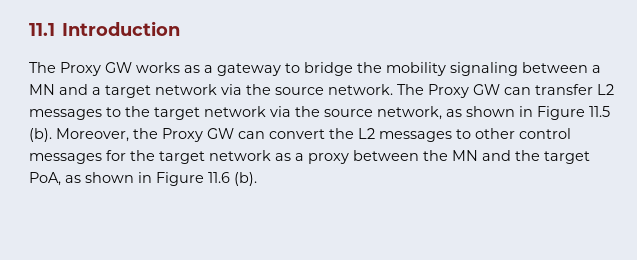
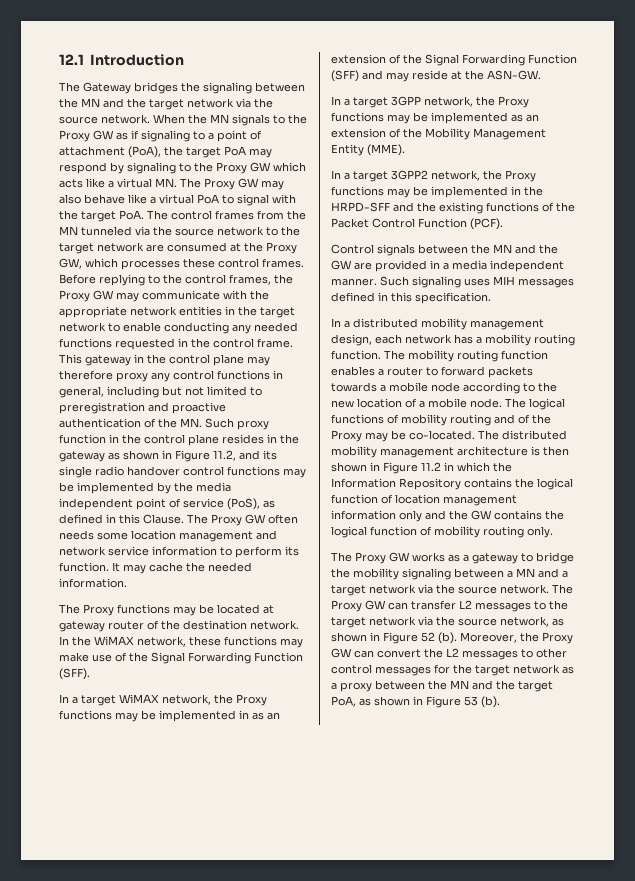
[29,23,55,36] 11.1 -> [59,54,84,65] 12.1
(181, 28) none -> [59,82,305,94] [59,98,273,110] [59,114,307,126] [59,130,262,142] [59,146,272,158] [59,162,306,174] [59,178,284,190] [59,194,296,206] [59,210,306,222] [59,226,300,236] [59,242,297,254] [59,258,304,270] [59,274,293,286] [59,290,269,302] [59,306,295,318] [59,322,298,334] [59,338,293,350] [59,354,270,366] [59,370,283,382] [59,386,262,398] [59,402,226,414] [59,418,269,430] [59,434,299,446] [59,450,277,462] [59,466,306,478] [59,482,231,494] [59,498,275,510] [59,514,298,526] [59,530,277,542] [59,546,299,558] [59,562,252,574] [59,578,127,588] [59,604,274,616] [59,620,299,632] [59,636,303,648] [59,652,303,664] [59,668,90,680] [59,694,267,706] [59,710,280,722] [331,54,577,66] [331,70,541,82] [331,96,529,108] [331,112,539,124] [331,128,546,140] [331,144,405,156] [331,170,536,182] [331,186,543,198] [331,202,575,214] [331,218,503,230] [331,244,558,256] [331,260,564,272] [331,276,574,288] [331,292,491,304] [331,318,544,330] [331,334,575,346] [331,350,548,362] [331,366,533,378] [331,382,557,394] [331,398,565,410] [331,414,551,426] [331,430,567,442] [331,446,569,458] [331,462,512,474] [331,478,573,490] [331,494,517,506] [331,510,564,522] [331,526,553,538] // The Gateway bridges the signaling between the MN and the target network via the source network. When the MN signals to the Proxy GW as if signaling to a point of attachment (PoA), the target PoA may respond by signaling to the Proxy GW which acts like a virtual MN. The Proxy GW may also behave like a virtual PoA to signal with the target PoA. The control frames from the MN tunneled via the source network to the target network are consumed at the Proxy GW, which processes these control frames. Before replying to the control frames, the Proxy GW may communicate with the appropriate network entities in the target network to enable conducting any needed functions requested in the control frame. This gateway in the control plane may therefore proxy any control functions in general, including but not limited to preregistration and proactive authentication of the MN. Such proxy function in the control plane resides in the gateway as shown in Figure 11.2, and its single radio handover control functions may be implemented by the media independent point of service (PoS), as defined in this Clause. The Proxy GW often needs some location management and network service information to perform its function. It may cache the needed information. // The Proxy functions may be located at gateway router of the destination network. In the WiMAX network, these functions may make use of the Signal Forwarding Function (SFF). // In a target WiMAX network, the Proxy functions may be implemented in as an extension of the Signal Forwarding Function (SFF) and may reside at the ASN-GW. // In a target 3GPP network, the Proxy functions may be implemented as an extension of the Mobility Management Entity (MME). // In a target 3GPP2 network, the Proxy functions may be implemented in the HRPD-SFF and the existing functions of the Packet Control Function (PCF). // Control signals between the MN and the GW are provided in a media independent manner. Such signaling uses MIH messages defined in this specification. // In a distributed mobility management design, each network has a mobility routing function. The mobility routing function enables a router to forward packets towards a mobile node according to the new location of a mobile node. The logical functions of mobility routing and of the Proxy may be co-located. The distributed mobility management architecture is then shown in Figure 11.2 in which the Information Repository contains the logical function of location management information only and the GW contains the logical function of mobility routing only.
[589,106,610,117] 11.5 -> [421,632,435,642] 52
[208,172,230,183] 11.6 -> [464,696,478,706] 53

